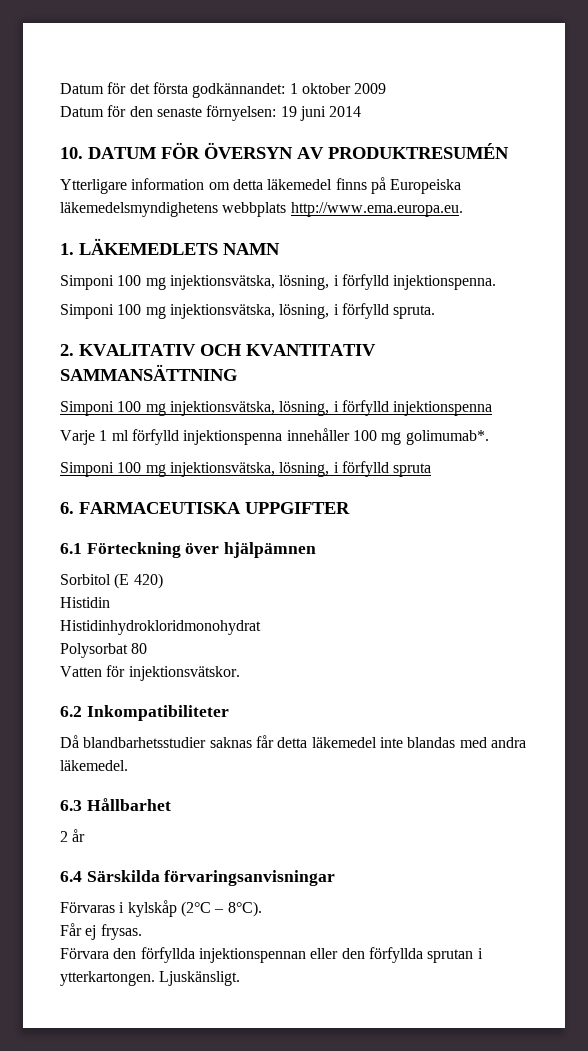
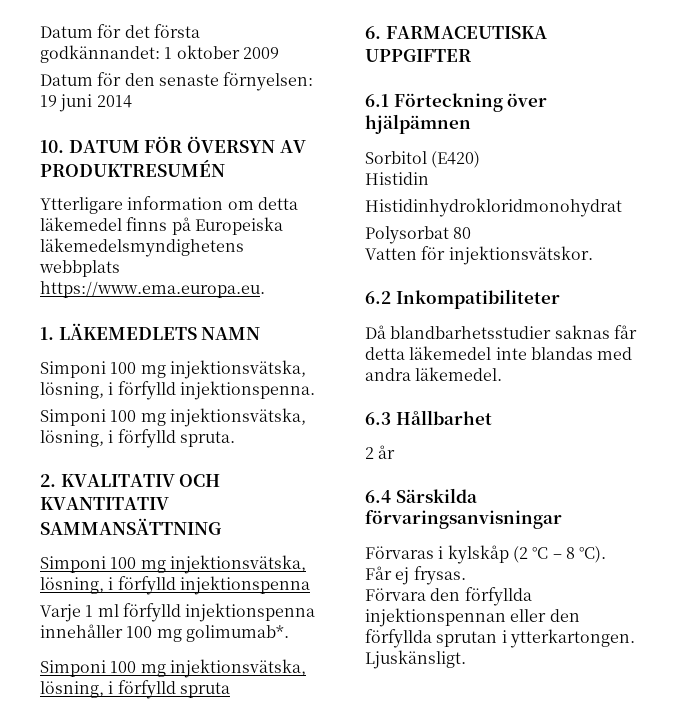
[290,202,463,217] http://www.ema.europa.eu. -> [40,281,265,298] https://www.ema.europa.eu.
[114,573,163,589] (E 420) -> [431,151,481,168] (E420)
[180,901,262,917] (2°C – 8°C). -> [512,546,607,563] (2 °C – 8 °C).

